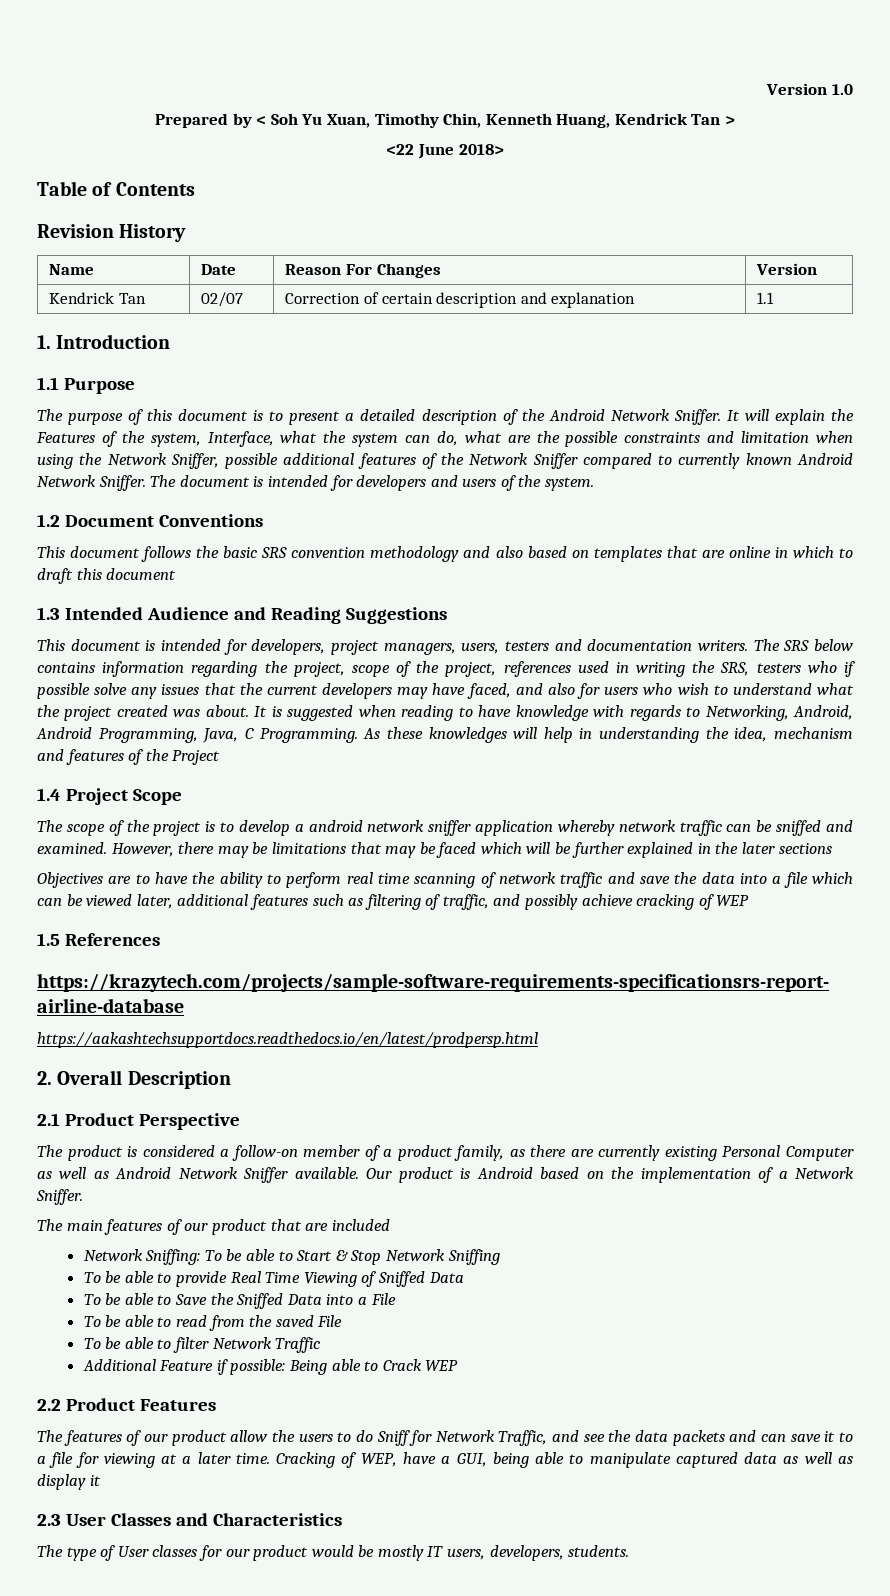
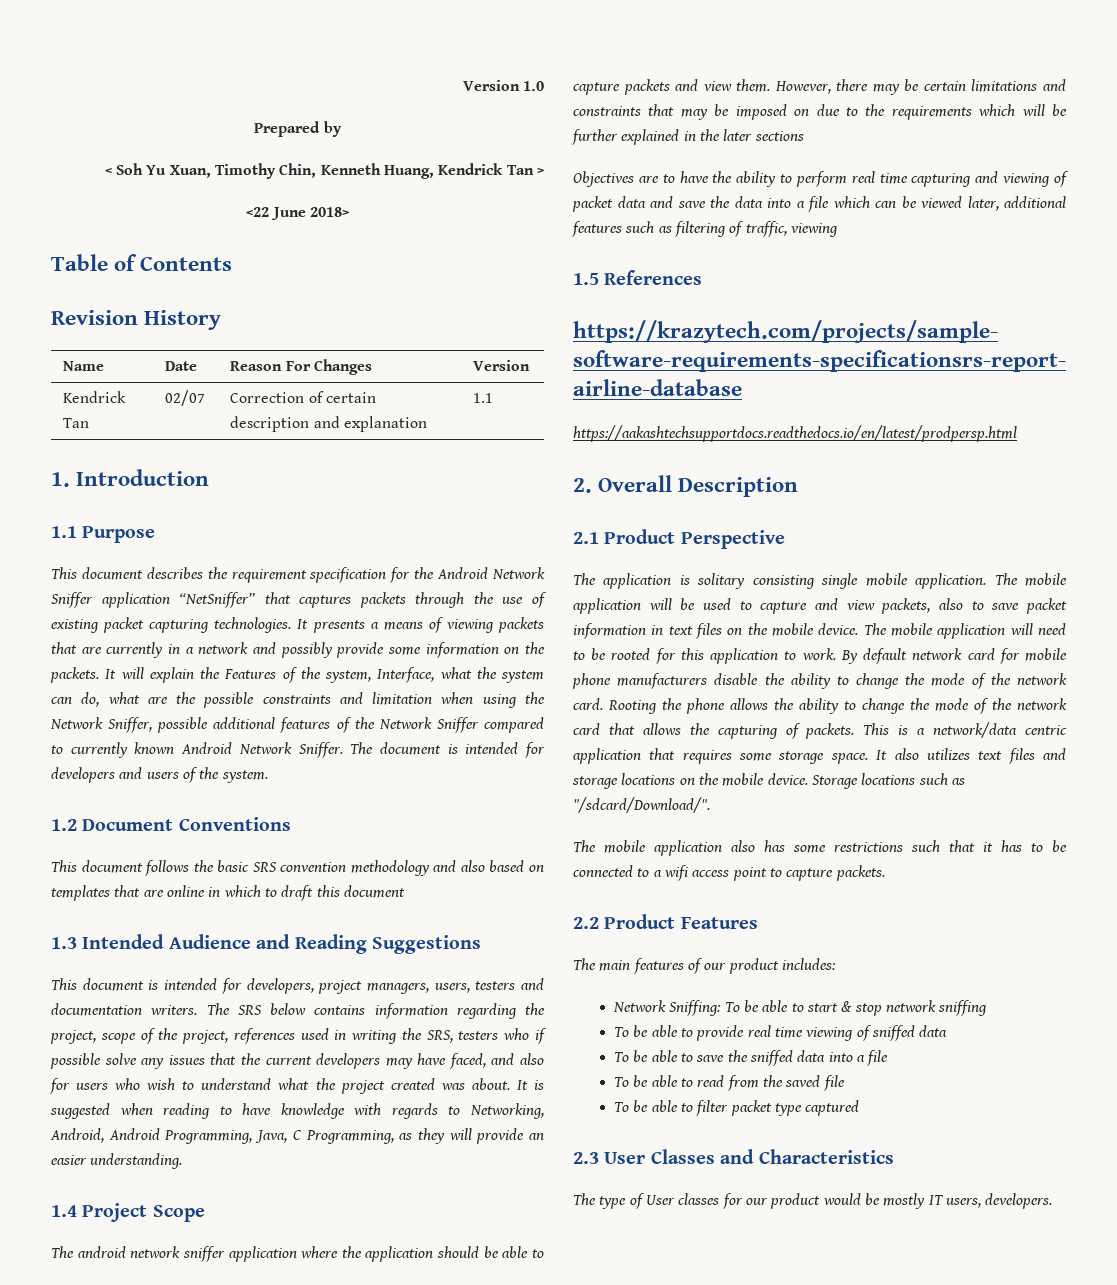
(252, 120) none -> (342, 129) //
[37,409,721,425] The purpose of this document is to present a detailed description of the Android Network Sniffer. -> [51,567,546,583] [51,592,547,608] [51,617,545,633] [51,642,545,658] [50,667,99,683] This document describes the requirement specification for the Android Network Sniffer application “NetSniffer” that captures packets through the use of existing packet capturing technologies. It presents a means of viewing packets that are currently in a network and possibly provide some information on the packets.
[259,727,853,743] [37,749,221,765] [37,788,182,805] [37,820,854,836] [37,842,477,858] Programming. As these knowledges will help in understanding the idea, mechanism and features of the Project // 1.4 Project Scope // The scope of the project is to develop a android network sniffer application whereby network traffic can be sniffed and examined. However, there may be limitations that may be faced -> [305,1128,544,1144] [51,1153,183,1169] [51,1203,205,1222] [51,1246,544,1262] [573,79,1066,95] [573,104,972,120] Programming, as they will provide an easier understanding. // 1.4 Project Scope // The android network sniffer application where the application should be able to capture packets and view them. However, there may be certain limitations and constraints that may be imposed on due to the requirements
[414,872,603,888] scanning of network traffic -> [911,171,1069,187] [572,196,646,212] capturing and viewing of packet data
[493,894,750,910] and possibly achieve cracking of WEP -> [790,223,838,237] viewing
[67,1145,854,1161] [37,1167,855,1183] [36,1189,83,1205] product is considered a follow-on member of a product family, as there are currently existing Personal Computer as well as Android Network Sniffer available. Our product is Android based on the implementation of a Network Sniffer. -> [603,573,1067,589] [573,598,1067,614] [573,623,1066,639] [573,648,1067,664] [572,673,1067,689] [573,698,1067,714] [573,722,1067,739] [573,748,1066,764] [572,773,965,789] [573,797,710,813] [573,840,1067,856] [573,865,885,881] [573,914,758,929] application is solitary consisting single mobile application. The mobile application will be used to capture and view packets, also to save packet information in text files on the mobile device. The mobile application will need to be rooted for this application to work. By default network card for mobile phone manufacturers disable the ability to change the mode of the network card. Rooting the phone allows the ability to change the mode of the network card that allows the capturing of packets. This is a network/data centric application that requires some storage space. It also utilizes text files and storage locations on the mobile device. Storage locations such as "/sdcard/Download/". // The mobile application also has some restrictions such that it has to be connected to a wifi access point to capture packets. // 2.2 Product Features
[270,1219,390,1231] that are included -> [781,958,836,970] includes:
[296,1249,500,1265] Start & Stop Network Sniffing -> [806,1000,988,1016] start & stop network sniffing
[230,1271,464,1287] [83,1293,396,1309] Real Time Viewing of Sniffed Data // To be able to Save the Sniffed Data into a File -> [747,1025,948,1041] [614,1050,889,1066] real time viewing of sniffed data // To be able to save the sniffed data into a file
[317,1315,343,1327] File -> [823,1075,845,1091] file
[212,1337,321,1353] [82,1359,459,1375] [37,1398,216,1411] [37,1430,854,1446] [37,1452,853,1468] [37,1474,101,1490] Network Traffic // Additional Feature if possible: Being able to Crack WEP // 2.2 Product Features // The features of our product allow the users to do Sniff for Network Traffic, and see the data packets and can save it to a file for viewing at a later time. Cracking of WEP, have a GUI, being able to manipulate captured data as well as display it -> [730,1100,860,1116] packet type captured
[489,1545,630,1561] developers, students. -> [985,1193,1053,1209] developers.

